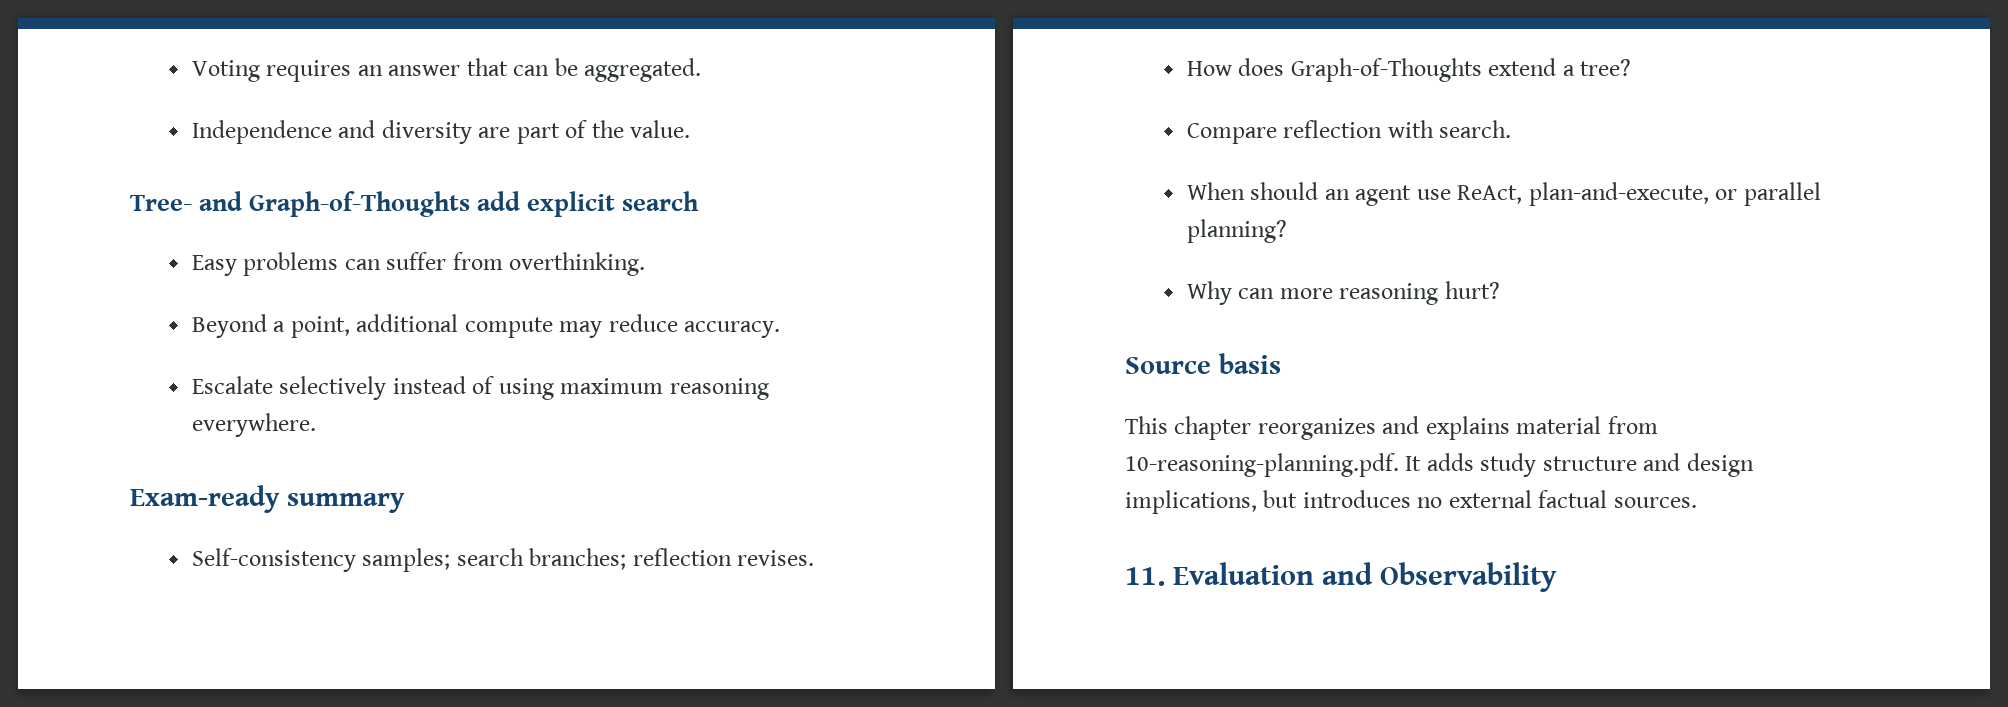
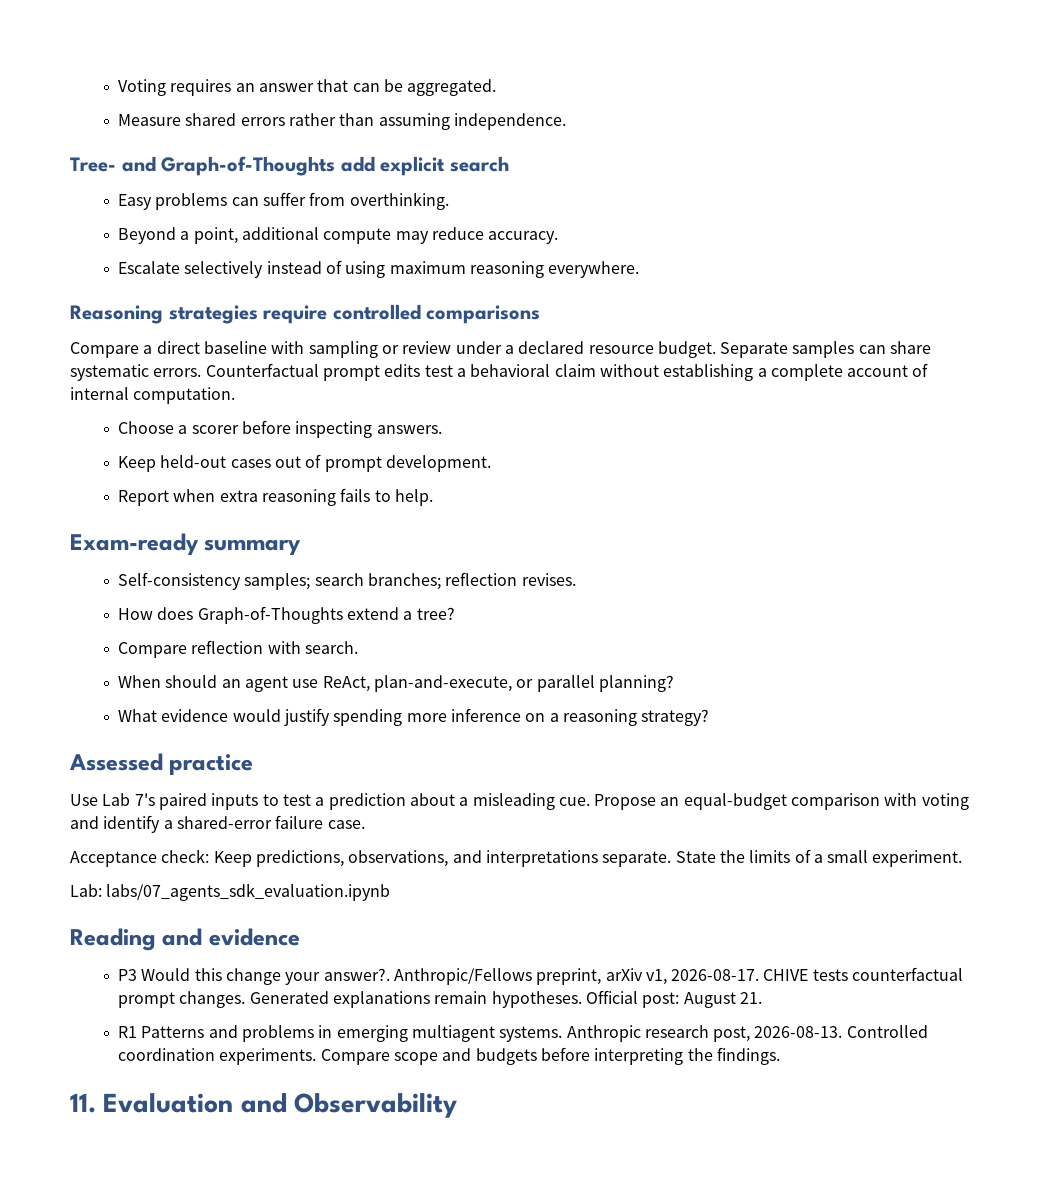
[191,120,691,144] Independence and diversity are part of the value. -> [117,113,566,130] Measure shared errors rather than assuming independence.
(316, 425) none -> [70,304,541,324] [70,341,932,358] [70,363,929,381] [70,387,236,404] [117,420,442,438] [117,454,491,472] [117,488,433,506] // Reasoning strategies require controlled comparisons // Compare a direct baseline with sampling or review under a declared resource budget. Separate samples can share systematic errors. Counterfactual prompt edits test a behavioral claim without establishing a complete account of internal computation. // Choose a scorer before inspecting answers. // Keep held-out cases out of prompt development. // Report when extra reasoning fails to help.
[1186,281,1500,305] [1125,353,1281,374] [1125,416,1658,440] [1125,453,1754,477] [1125,490,1697,514] Why can more reasoning hurt? // Source basis // This chapter reorganizes and explains material from 10-reasoning-planning.pdf. It adds study structure and design implications, but introduces no external factual sources. -> [117,708,710,726] [69,753,254,775] [70,793,969,810] [70,815,365,833] [70,849,963,867] [70,883,391,901] [70,928,300,951] [117,967,964,985] [117,990,762,1008] [117,1025,928,1042] [117,1047,780,1065] What evidence would justify spending more inference on a reasoning strategy? // Assessed practice // Use Lab 7's paired inputs to test a prediction about a misleading cue. Propose an equal-budget comparison with voting and identify a shared-error failure case. // Acceptance check: Keep predictions, observations, and interpretations separate. State the limits of a small experiment. // Lab: labs/07_agents_sdk_evaluation.ipynb // Reading and evidence // P3 Would this change your answer?. Anthropic/Fellows preprint, arXiv v1, 2026-08-17. CHIVE tests counterfactual prompt changes. Generated explanations remain hypotheses. Official post: August 21. // R1 Patterns and problems in emerging multiagent systems. Anthropic research post, 2026-08-13. Controlled coordination experiments. Compare scope and budgets before interpreting the findings.

